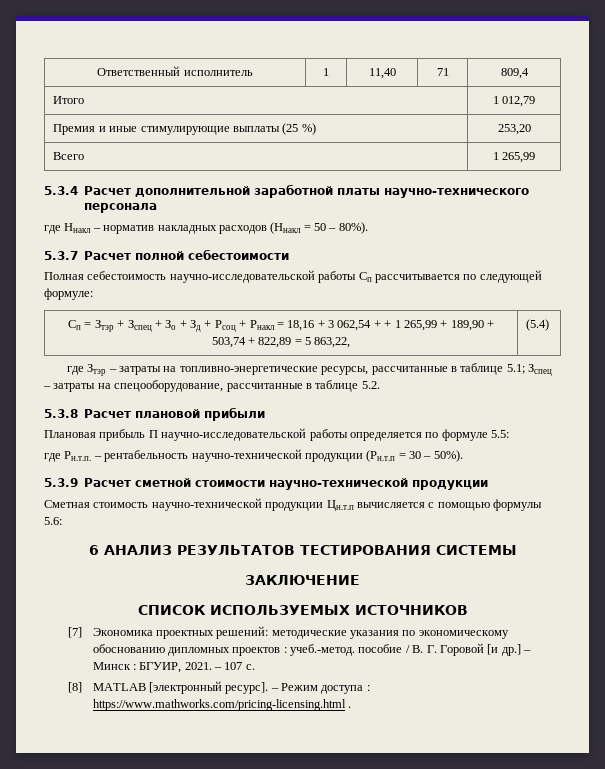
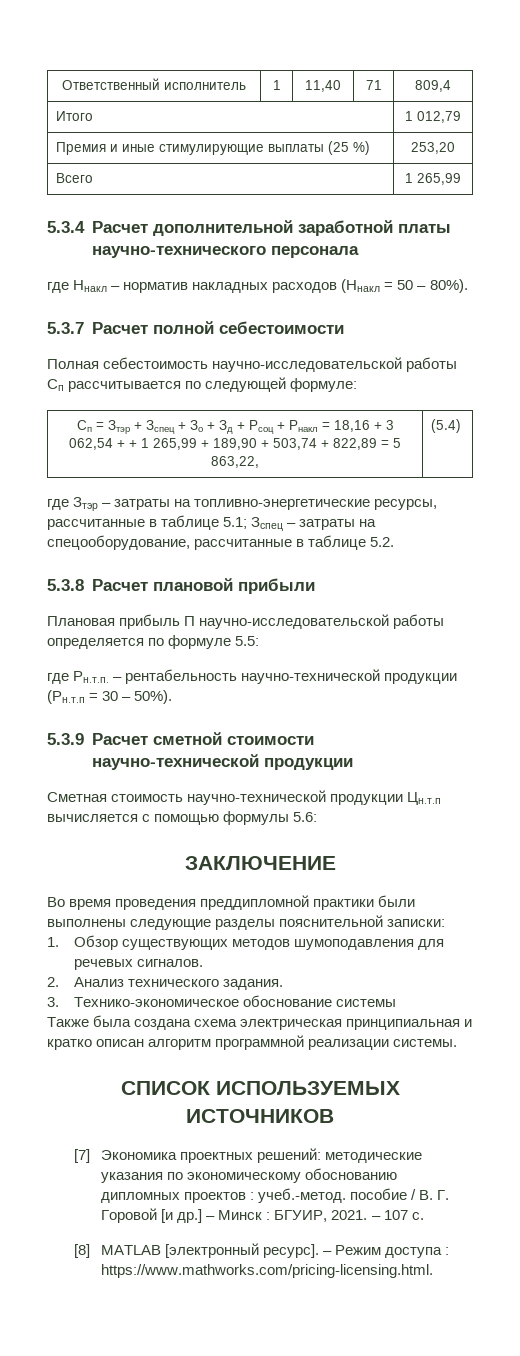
[88,545,517,555] [245,575,360,585] 6 АНАЛИЗ РЕЗУЛЬТАТОВ ТЕСТИРОВАНИЯ СИСТЕМЫ // ЗАКЛЮЧЕНИЕ -> [184,856,336,870] [47,895,416,910] [47,915,446,930] [47,935,445,950] [74,959,204,970] [47,977,284,990] [47,995,397,1007] [47,1015,473,1030] [47,1035,458,1050] ЗАКЛЮЧЕНИЕ // Во время проведения преддипломной практики были выполнены следующие разделы пояснительной записки: // 1. Обзор существующих методов шумоподавления для речевых сигналов. // 2. Анализ технического задания. // 3. Технико-экономическое обоснование системы // Также была создана схема электрическая принципиальная и кратко описан алгоритм программной реализации системы.
[92,699,351,711] https://www.mathworks.com/pricing-licensing.html . -> [101,1264,434,1278] https://www.mathworks.com/pricing-licensing.html.

